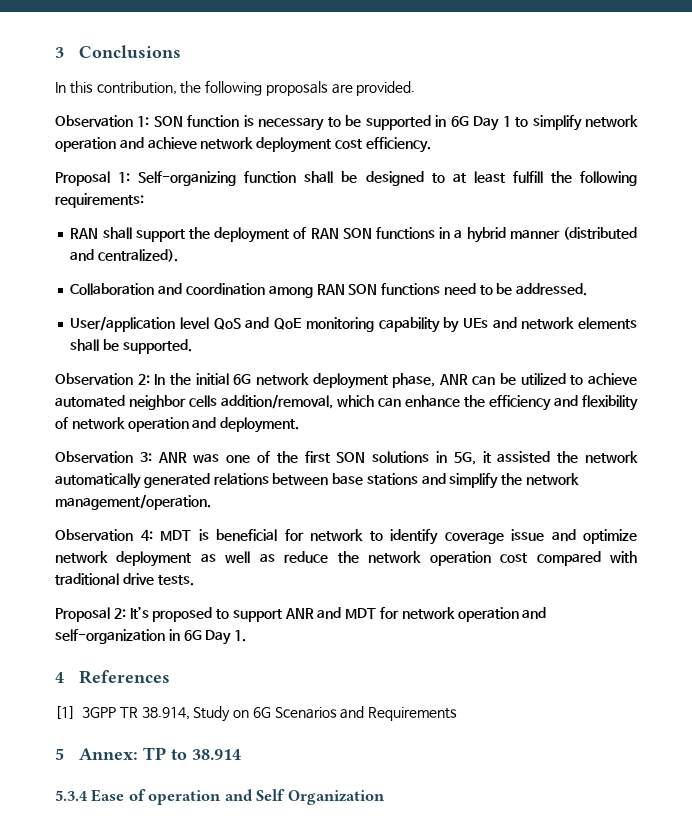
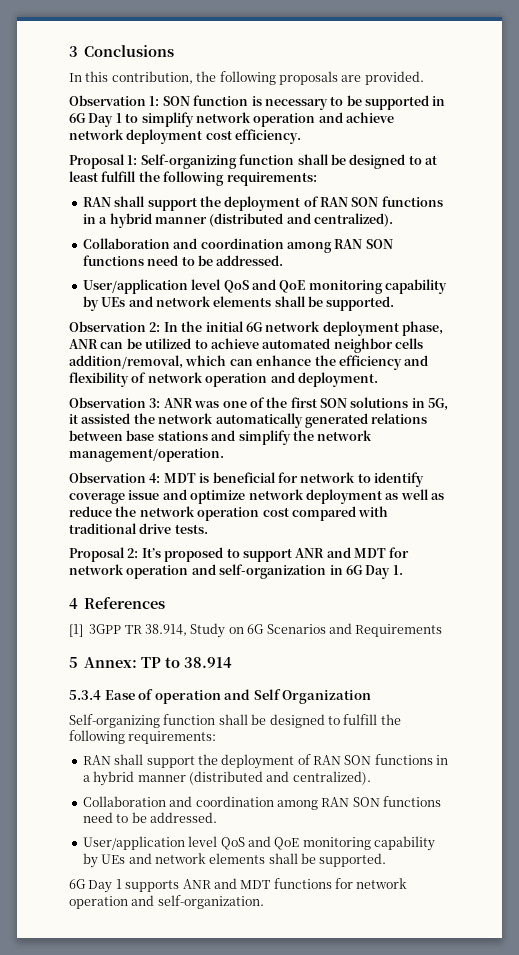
(385, 797) none -> [69,714,401,728] [69,730,217,744] [82,754,449,769] [82,771,371,786] [82,796,441,810] [82,812,217,823] [82,836,435,851] [82,853,387,868] [69,878,408,893] [69,895,264,909] // Self-organizing function shall be designed to fulfill the following requirements: // RAN shall support the deployment of RAN SON functions in a hybrid manner (distributed and centralized). // Collaboration and coordination among RAN SON functions need to be addressed. // User/application level QoS and QoE monitoring capability by UEs and network elements shall be supported. // 6G Day 1 supports ANR and MDT functions for network operation and self-organization.

